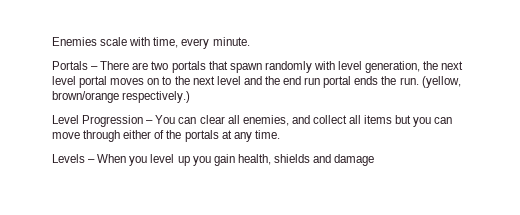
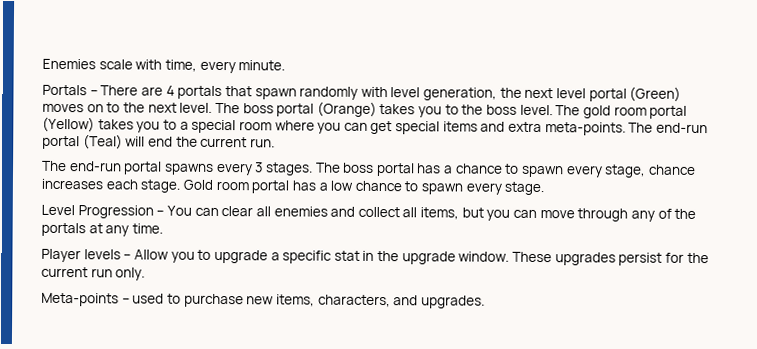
[151,61,169,70] two -> [165,85,175,96] 4
(108, 82) none -> [629,86,682,102] (Green)
[216,76,461,88] [52,91,191,103] level and the end run portal ends the run. (yellow, brown/orange respectively.) -> [179,101,688,119] [42,116,708,136] [42,134,275,150] [42,160,696,178] [41,178,545,196] level. The boss portal (Orange) takes you to the boss level. The gold room portal (Yellow) takes you to a special room where you can get special items and extra meta-points. The end-run portal (Teal) will end the current run. // The end-run portal spawns every 3 stages. The boss portal has a chance to spawn every stage, chance increases each stage. Gold room portal has a low chance to spawn every stage.
[242,115,289,126] enemies, -> [273,206,328,217] enemies
[364,115,393,124] items -> [420,207,460,220] items,
[123,130,152,139] either -> [630,210,655,222] any
[52,154,375,166] Levels – When you level up you gain health, shields and damage -> [41,248,709,266] [41,266,146,281] [41,292,485,309] Player levels – Allow you to upgrade a specific stat in the upgrade window. These upgrades persist for the current run only. // Meta-points – used to purchase new items, characters, and upgrades.

